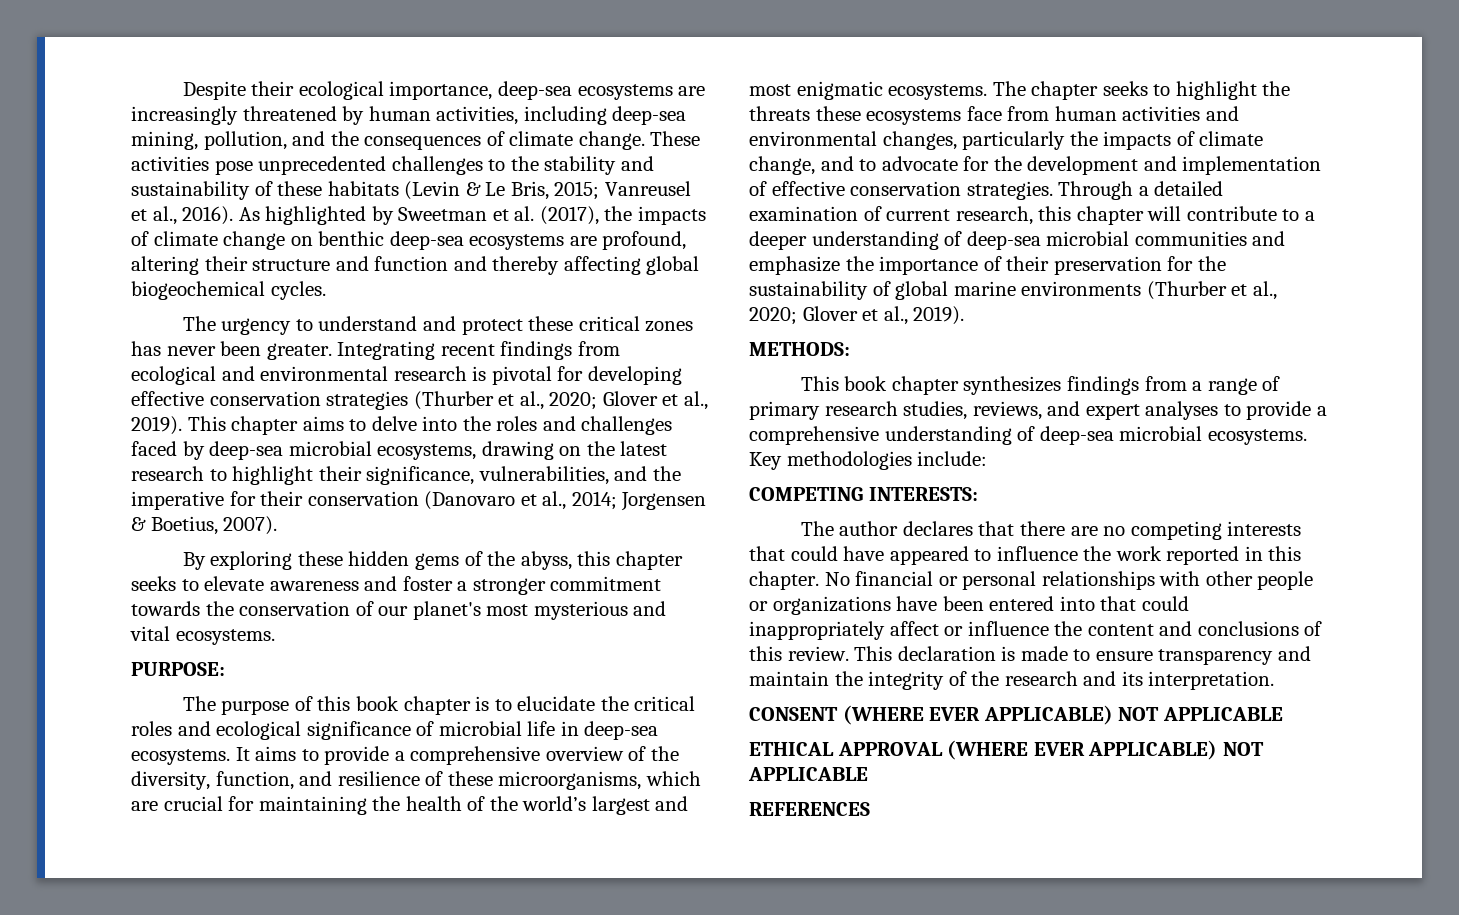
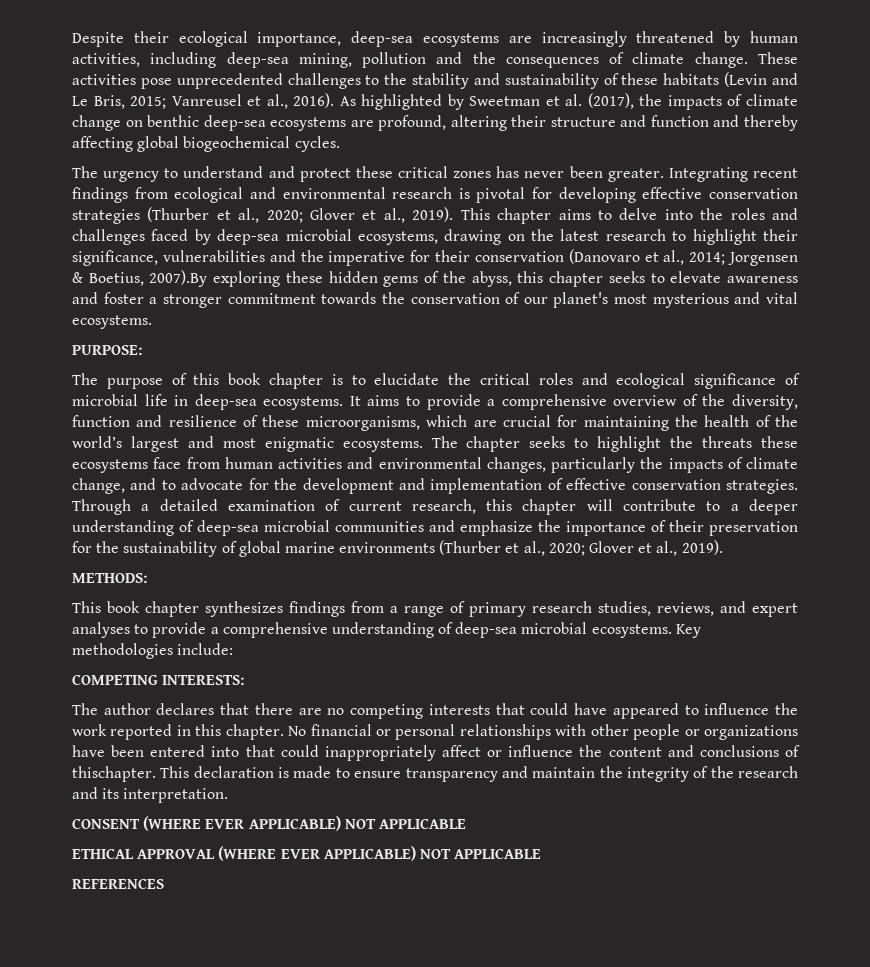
[203,131,287,150] pollution, -> [362,52,427,68] pollution
[465,182,481,196] & -> [772,73,798,85] and
[478,466,609,485] vulnerabilities, -> [162,250,265,262] vulnerabilities
[223,516,278,535] [182,552,206,570] 2007). // By -> [149,270,208,287] 2007).By
[215,771,294,790] function, -> [72,415,130,427] function
[749,646,849,661] this review. -> [72,766,156,782] thischapter.

